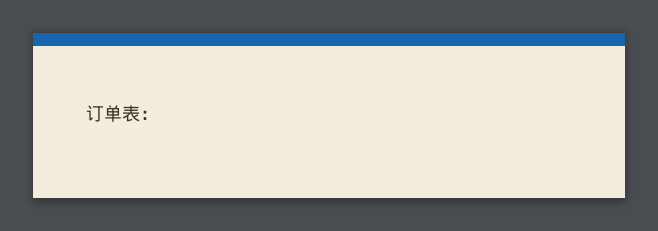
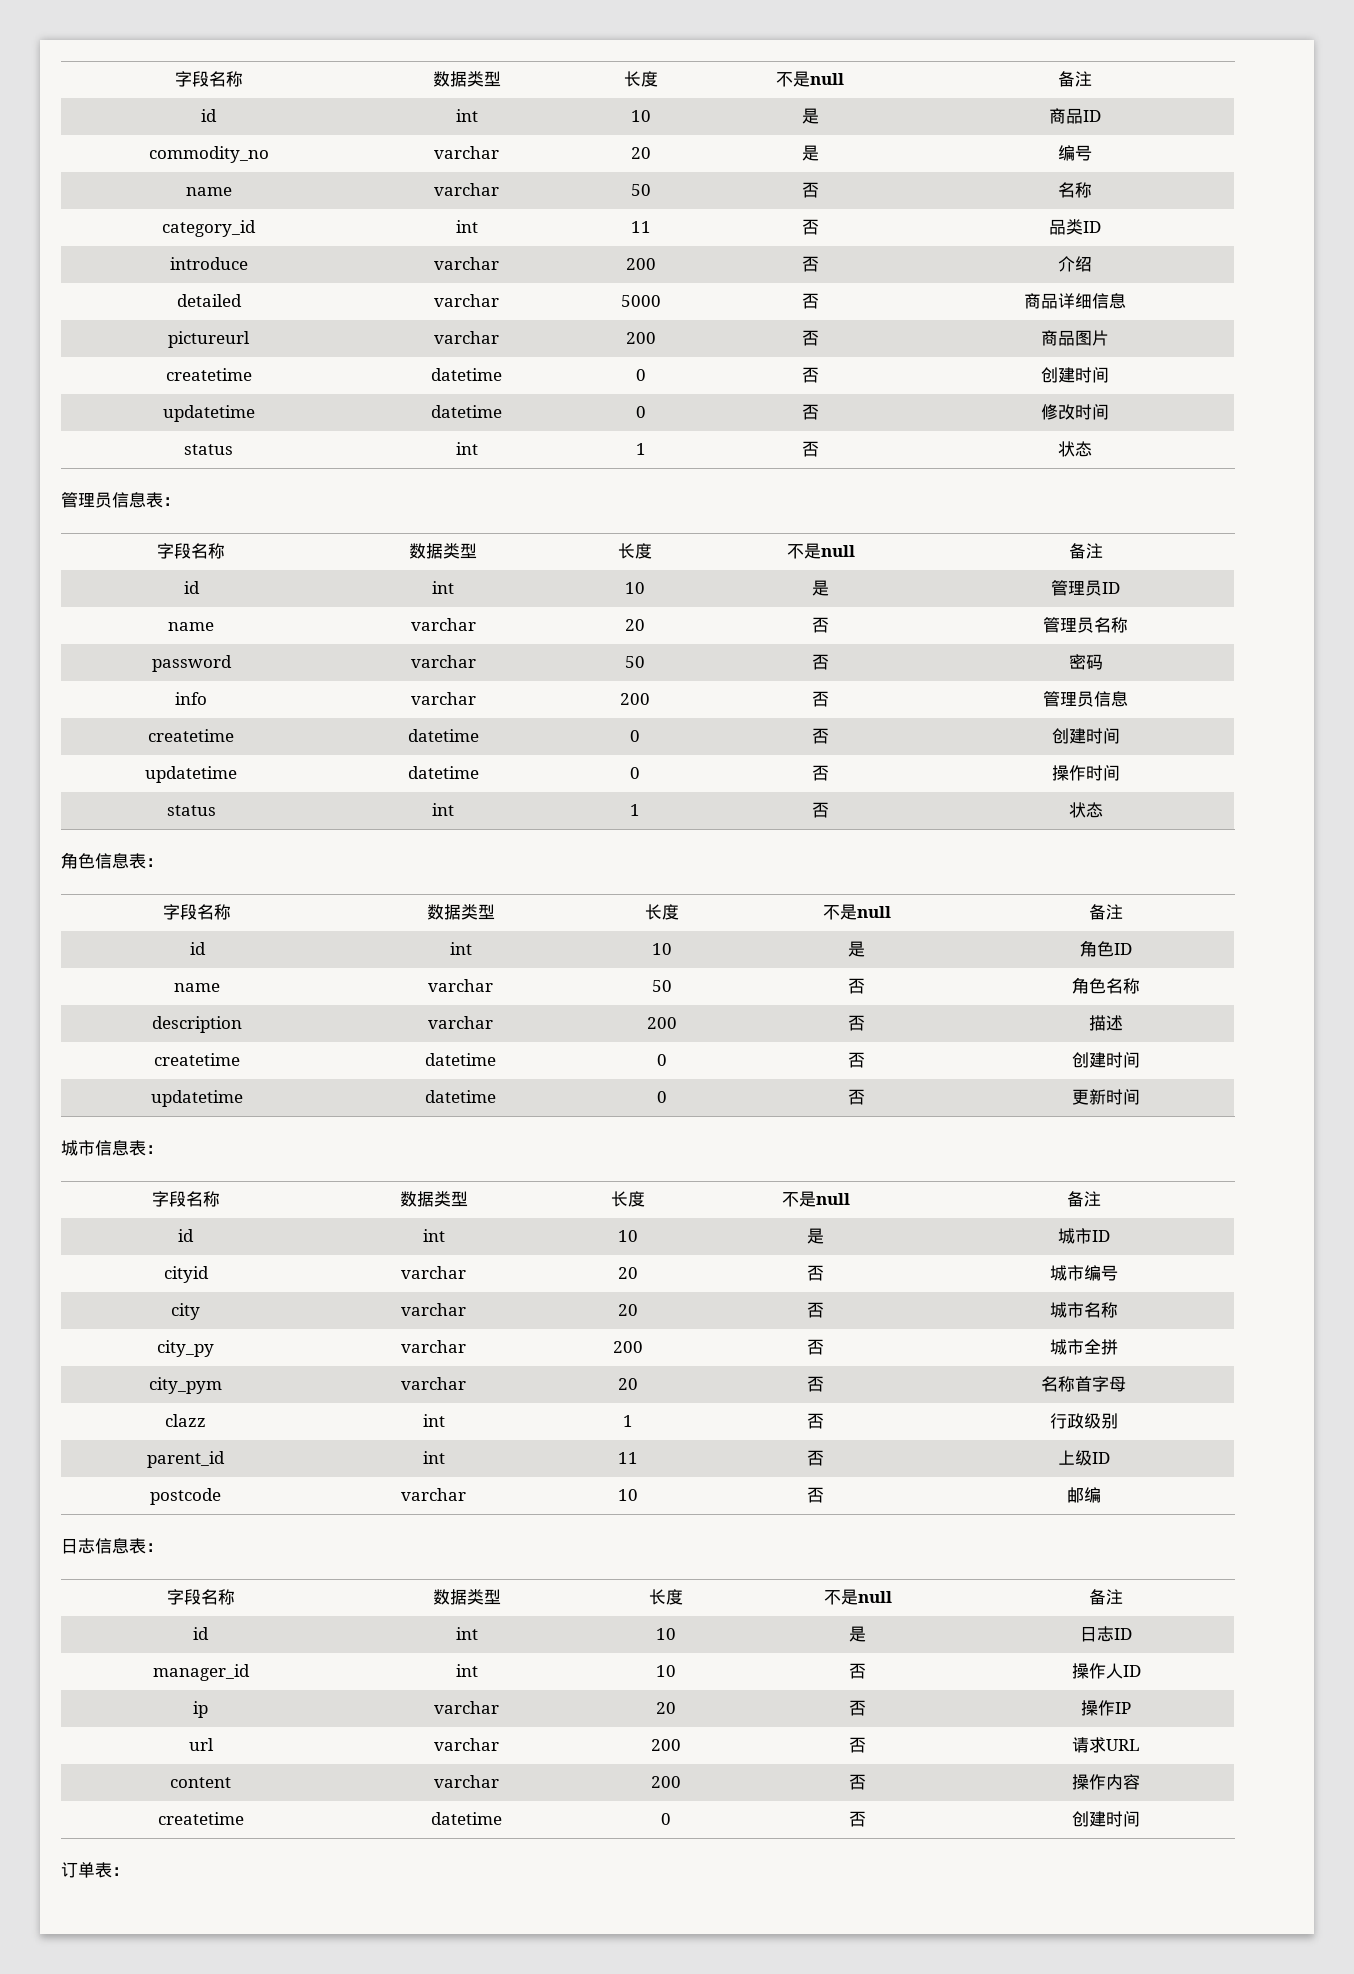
(86, 113) none -> [174,71,243,87] [432,71,501,87] [624,71,658,87] [776,71,844,87] [1058,71,1092,87] [201,109,217,122] [455,109,478,122] [631,110,651,122] [801,108,819,124] [1049,108,1101,124] [148,146,269,163] [434,146,499,159] [631,147,651,159] [801,145,819,161] [1058,145,1092,161] [185,187,232,196] [434,183,499,196] [631,184,651,196] [801,182,819,198] [1058,182,1092,198] [162,220,256,237] [455,220,478,233] [631,221,651,233] [801,219,819,235] [1049,219,1101,235] [169,257,248,270] [434,257,499,270] [626,258,656,270] [801,256,819,272] [1058,256,1092,272] [176,294,242,307] [434,294,499,307] [621,295,661,307] [801,293,819,309] [1024,293,1126,309] [168,331,250,348] [434,331,499,344] [626,332,656,344] [801,330,819,346] [1041,330,1109,346] [165,368,252,381] [431,368,502,381] [636,369,646,381] [801,367,819,383] [1041,367,1109,383] [162,405,255,422] [431,405,502,418] [636,406,646,418] [801,404,819,420] [1041,404,1109,420] [184,444,233,455] [455,442,478,455] [636,443,646,455] [801,441,819,457] [1058,441,1092,457] [61,492,180,508] [157,543,225,559] [409,543,477,559] [618,543,652,559] [786,543,855,559] [1068,543,1103,559] [183,581,200,594] [432,581,454,594] [625,582,645,594] [812,580,829,596] [1051,580,1120,596] [168,622,214,631] [410,618,476,631] [625,619,645,631] [812,617,829,633] [1043,617,1128,633] [151,655,232,672] [410,655,476,668] [625,656,645,668] [812,654,829,670] [1068,654,1103,670] [175,692,207,705] [410,692,476,705] [620,693,650,705] [812,691,829,707] [1043,691,1128,707] [148,729,234,742] [407,729,479,742] [630,730,640,742] [812,728,829,744] [1051,728,1120,744] [145,766,237,783] [407,766,479,779] [630,767,640,779] [812,765,829,781] [1051,765,1120,781] [166,805,216,816] [432,803,454,816] [630,804,640,816] [812,802,829,818] [1068,802,1103,818] [61,852,163,869] [163,904,231,920] [426,904,495,920] [645,904,679,920] [822,904,891,920] [1089,904,1123,920] [189,942,206,955] [449,942,472,955] [652,943,672,955] [848,941,865,957] [1080,940,1132,957] [174,983,220,992] [428,979,493,992] [652,980,672,992] [848,978,865,994] [1072,977,1140,994] [152,1016,242,1033] [428,1016,493,1029] [647,1017,677,1029] [848,1015,865,1031] [1089,1015,1123,1031] [154,1053,240,1066] [425,1053,496,1066] [657,1054,667,1066] [848,1052,865,1068] [1072,1052,1140,1068] [151,1090,243,1107] [425,1090,496,1103] [657,1091,667,1103] [848,1089,865,1105] [1072,1089,1140,1105] [61,1140,163,1156] [151,1191,220,1207] [399,1191,468,1207] [611,1191,645,1207] [781,1191,850,1207] [1066,1191,1101,1207] [178,1229,194,1242] [422,1229,445,1242] [618,1230,638,1242] [807,1228,824,1244] [1057,1228,1110,1244] [163,1266,209,1283] [401,1266,466,1279] [618,1267,638,1279] [807,1265,824,1281] [1049,1265,1118,1281] [171,1303,200,1320] [401,1303,466,1316] [618,1304,638,1316] [807,1302,824,1318] [1049,1302,1118,1318] [157,1340,214,1357] [401,1340,466,1353] [613,1341,643,1353] [807,1339,824,1355] [1049,1339,1118,1355] [149,1377,222,1394] [401,1377,466,1390] [618,1378,638,1390] [807,1376,824,1392] [1041,1376,1126,1392] [165,1414,206,1427] [422,1414,445,1427] [623,1415,633,1427] [807,1413,824,1429] [1049,1413,1118,1429] [147,1451,225,1468] [422,1451,445,1464] [618,1452,638,1464] [807,1450,824,1466] [1057,1450,1110,1466] [150,1488,221,1505] [401,1488,466,1501] [618,1489,638,1501] [807,1487,824,1503] [1066,1487,1101,1503] [61,1538,163,1554] [166,1589,235,1605] [432,1589,501,1605] [648,1589,683,1605] [823,1589,892,1605] [1089,1589,1123,1605] [193,1627,209,1640] [455,1627,478,1640] [655,1628,676,1640] [849,1626,866,1642] [1080,1626,1132,1642] [152,1664,250,1681] [455,1664,478,1677] [655,1665,676,1677] [849,1663,866,1679] [1071,1663,1141,1679] [193,1701,208,1718] [434,1701,499,1714] [655,1702,676,1714] [849,1700,866,1716] [1081,1700,1131,1716] [188,1738,214,1751] [434,1738,499,1751] [650,1739,681,1751] [849,1737,866,1753] [1072,1737,1140,1753] [170,1777,231,1788] [434,1775,499,1788] [650,1776,681,1788] [849,1774,866,1790] [1072,1774,1140,1790] [157,1812,244,1825] [431,1812,502,1825] [660,1813,671,1825] [849,1811,866,1827] [1072,1811,1140,1827] 字段名称 | 数据类型 | 长度 | 不是null | 备注 // id | int | 10 | 是 | 商品ID // commodity_no | varchar | 20 | 是 | 编号 // name | varchar | 50 | 否 | 名称 // category_id | int | 11 | 否 | 品类ID // introduce | varchar | 200 | 否 | 介绍 // detailed | varchar | 5000 | 否 | 商品详细信息 // pictureurl | varchar | 200 | 否 | 商品图片 // createtime | datetime | 0 | 否 | 创建时间 // updatetime | datetime | 0 | 否 | 修改时间 // status | int | 1 | 否 | 状态 // 管理员信息表： // 字段名称 | 数据类型 | 长度 | 不是null | 备注 // id | int | 10 | 是 | 管理员ID // name | varchar | 20 | 否 | 管理员名称 // password | varchar | 50 | 否 | 密码 // info | varchar | 200 | 否 | 管理员信息 // createtime | datetime | 0 | 否 | 创建时间 // updatetime | datetime | 0 | 否 | 操作时间 // status | int | 1 | 否 | 状态 // 角色信息表： // 字段名称 | 数据类型 | 长度 | 不是null | 备注 // id | int | 10 | 是 | 角色ID // name | varchar | 50 | 否 | 角色名称 // description | varchar | 200 | 否 | 描述 // createtime | datetime | 0 | 否 | 创建时间 // updatetime | datetime | 0 | 否 | 更新时间 // 城市信息表： // 字段名称 | 数据类型 | 长度 | 不是null | 备注 // id | int | 10 | 是 | 城市ID // cityid | varchar | 20 | 否 | 城市编号 // city | varchar | 20 | 否 | 城市名称 // city_py | varchar | 200 | 否 | 城市全拼 // city_pym | varchar | 20 | 否 | 名称首字母 // clazz | int | 1 | 否 | 行政级别 // parent_id | int | 11 | 否 | 上级ID // postcode | varchar | 10 | 否 | 邮编 // 日志信息表： // 字段名称 | 数据类型 | 长度 | 不是null | 备注 // id | int | 10 | 是 | 日志ID // manager_id | int | 10 | 否 | 操作人ID // ip | varchar | 20 | 否 | 操作IP // url | varchar | 200 | 否 | 请求URL // content | varchar | 200 | 否 | 操作内容 // createtime | datetime | 0 | 否 | 创建时间 //

